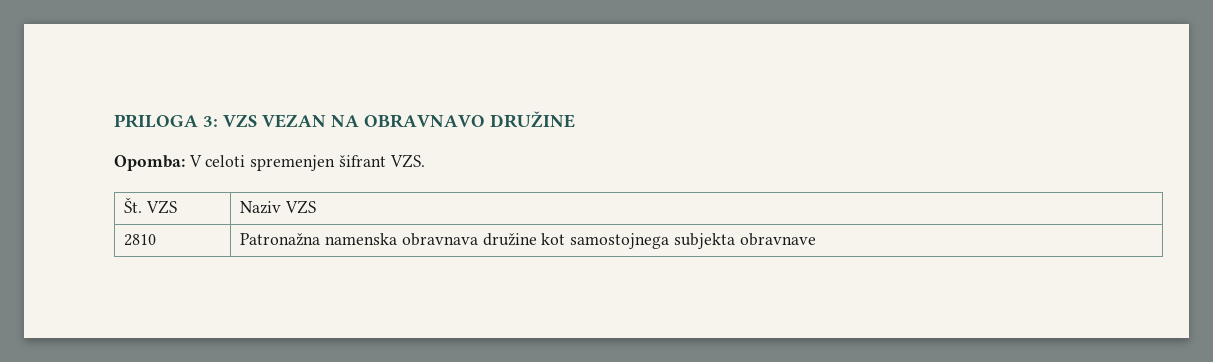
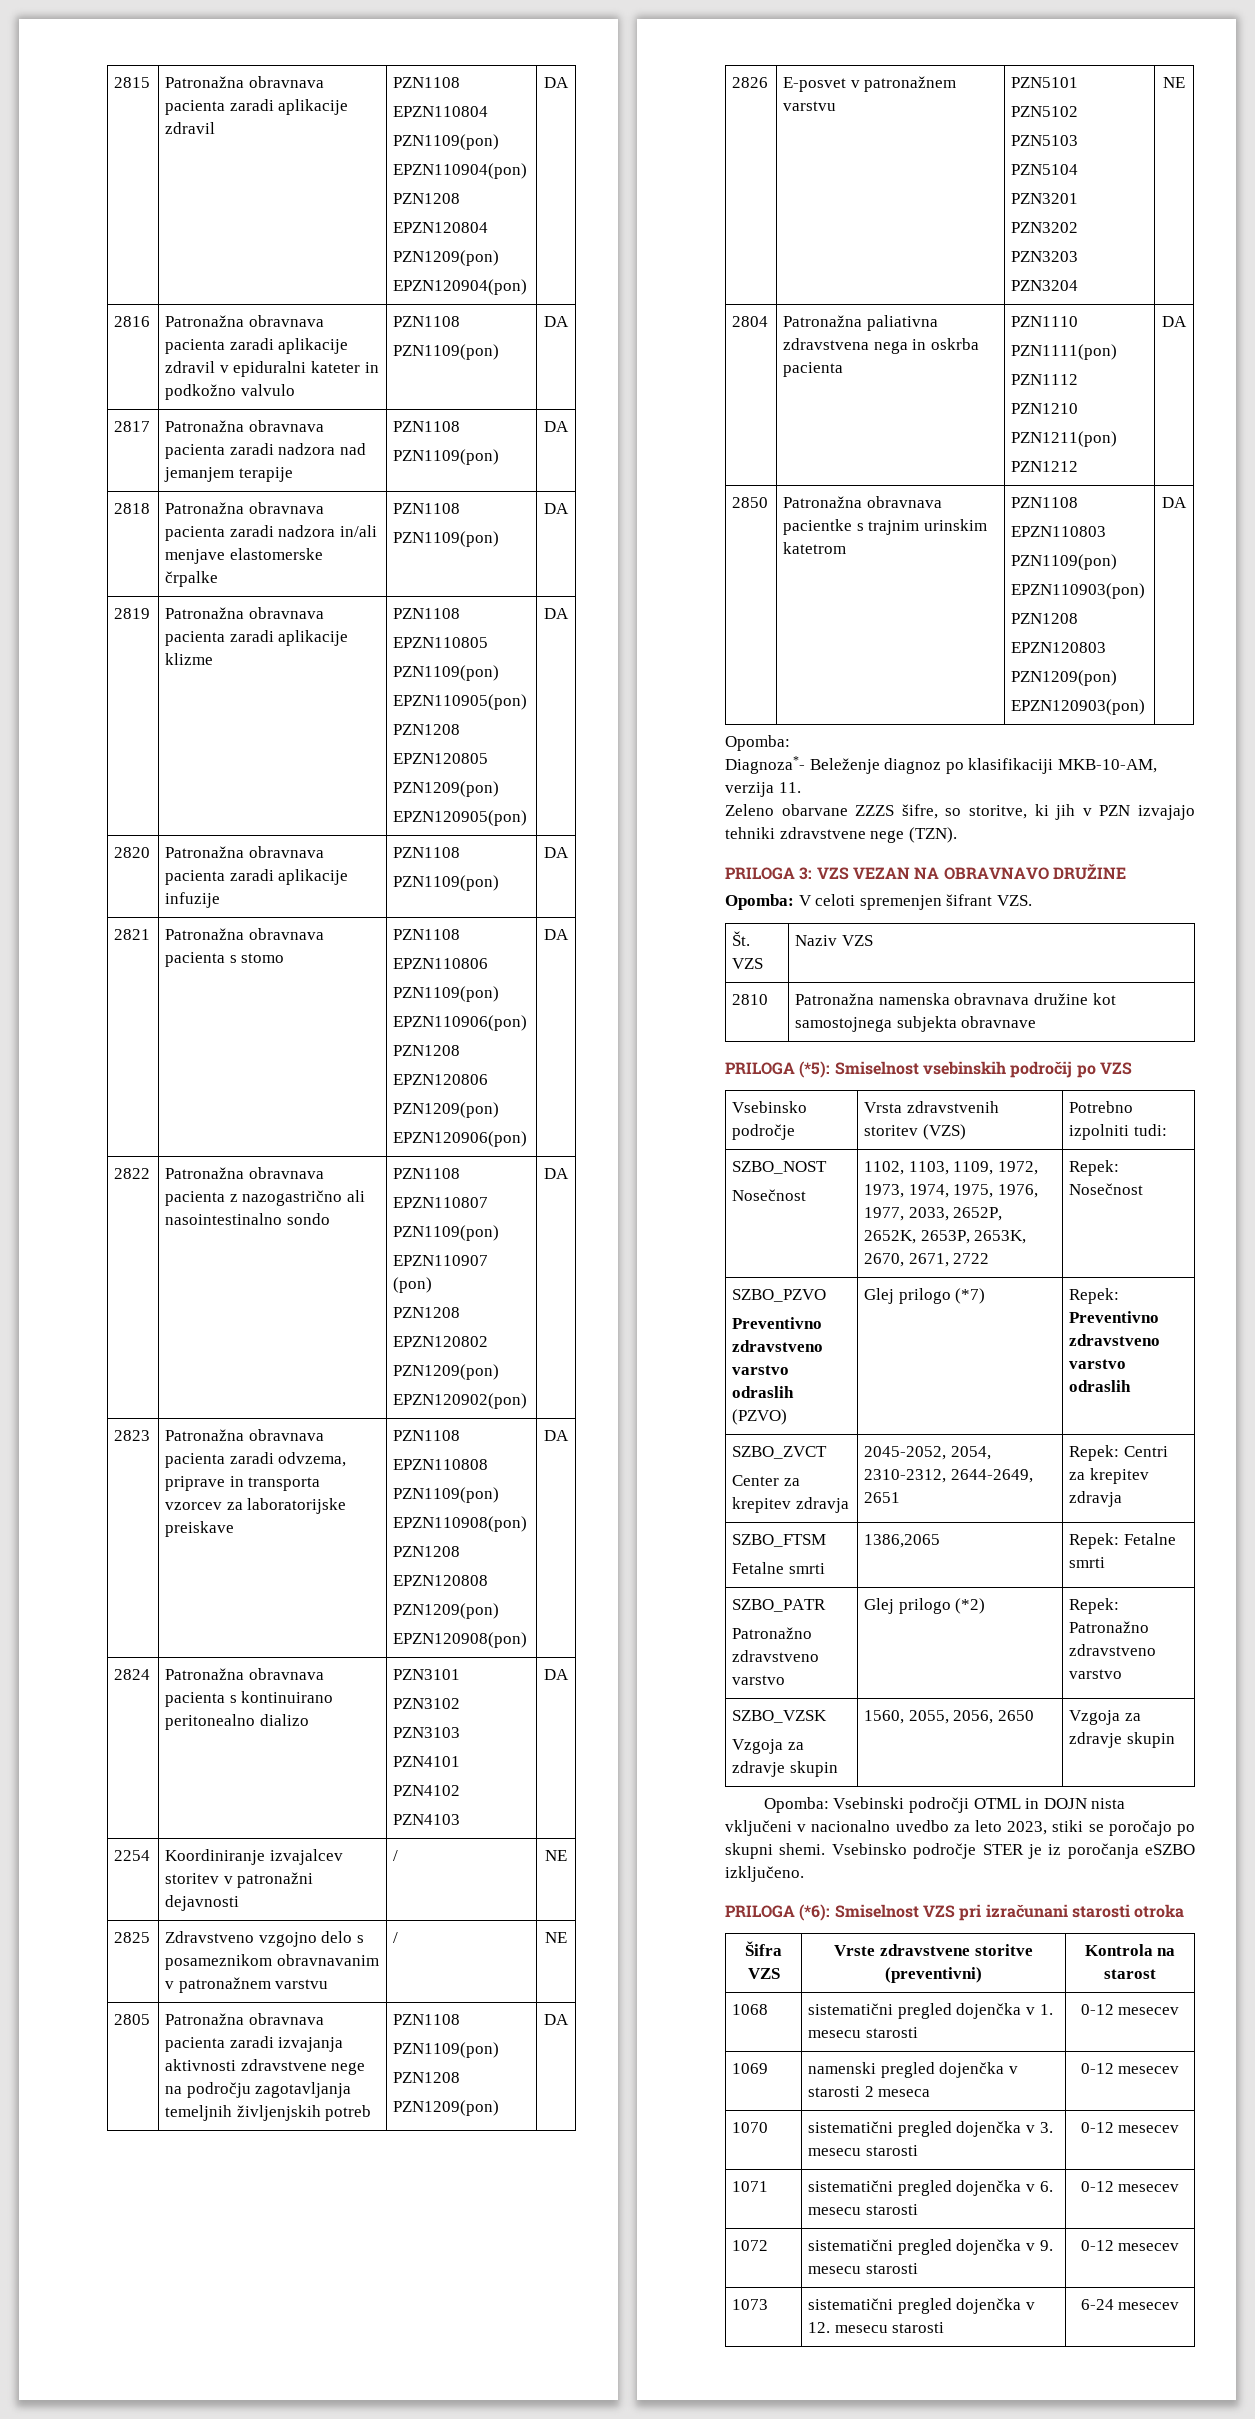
(114, 121) none -> [114,77,151,88] [165,76,324,88] [165,99,349,115] [165,122,216,134] [393,77,461,88] [393,106,489,117] [393,134,500,150] [393,163,528,179] [393,193,461,204] [393,222,489,233] [393,250,500,266] [393,279,528,295] [544,77,569,88] [114,316,151,327] [165,315,324,327] [165,338,349,354] [165,361,379,377] [165,384,295,400] [393,316,461,327] [393,344,500,360] [544,316,569,327] [114,421,151,432] [165,420,324,432] [165,443,366,459] [164,467,293,482] [393,421,461,432] [393,449,500,465] [544,421,569,432] [114,503,151,514] [165,502,324,514] [165,525,377,541] [165,548,323,564] [165,571,219,587] [393,503,461,514] [393,531,500,547] [544,503,569,514] [114,608,151,619] [165,607,324,619] [165,630,349,646] [165,653,214,665] [393,608,461,619] [393,637,489,648] [393,665,500,681] [393,694,528,710] [393,724,461,735] [393,753,489,764] [393,781,500,797] [393,810,528,826] [544,608,569,619] [114,847,151,858] [165,846,324,858] [165,869,349,885] [165,892,221,908] [393,847,461,858] [393,875,500,891] [544,847,569,858] [114,929,151,940] [165,928,324,940] [165,952,285,967] [393,929,461,940] [393,958,489,969] [393,986,500,1002] [393,1015,528,1031] [393,1045,461,1056] [393,1074,489,1085] [393,1102,500,1118] [393,1131,528,1147] [544,929,569,940] [114,1168,151,1179] [165,1167,324,1179] [165,1190,365,1206] [165,1213,330,1225] [393,1168,461,1179] [393,1197,489,1208] [393,1225,500,1241] [393,1255,489,1266] [393,1277,433,1293] [393,1307,461,1318] [393,1336,489,1347] [393,1364,500,1380] [393,1393,528,1409] [544,1168,569,1179] [114,1430,151,1441] [165,1429,324,1441] [165,1452,347,1468] [165,1476,321,1491] [165,1498,347,1514] [165,1521,235,1537] [393,1430,461,1441] [393,1459,489,1470] [393,1487,500,1503] [393,1516,528,1532] [393,1546,461,1557] [393,1575,489,1586] [393,1603,500,1619] [393,1632,528,1648] [544,1430,569,1441] [114,1669,151,1680] [165,1668,324,1680] [165,1691,334,1707] [165,1714,309,1730] [393,1669,461,1680] [393,1698,461,1709] [393,1727,461,1738] [393,1756,461,1767] [393,1785,461,1796] [393,1814,461,1825] [544,1669,569,1680] [114,1850,151,1861] [165,1849,343,1865] [165,1872,314,1888] [165,1895,240,1911] [393,1850,399,1861] [545,1850,567,1861] [114,1932,151,1943] [165,1931,364,1947] [165,1954,379,1970] [165,1977,329,1993] [393,1932,399,1943] [545,1932,567,1943] [114,2014,151,2025] [165,2013,324,2025] [165,2036,344,2052] [165,2059,366,2075] [165,2082,352,2098] [165,2105,372,2121] [393,2014,461,2025] [393,2042,500,2058] [393,2072,461,2083] [393,2100,500,2116] [544,2014,569,2025] [732,77,769,88] [783,76,957,92] [783,101,837,111] [1011,77,1079,88] [1011,106,1079,117] [1011,135,1079,146] [1011,164,1079,175] [1011,193,1079,204] [1011,222,1079,233] [1011,251,1079,262] [1011,280,1079,291] [1163,77,1185,88] [732,316,769,327] [783,315,938,331] [783,338,979,354] [783,362,844,377] [1011,316,1079,327] [1011,344,1118,360] [1011,374,1079,385] [1011,403,1079,414] [1011,431,1118,447] [1011,461,1079,472] [1162,316,1187,327] [732,497,769,508] [783,496,942,508] [783,519,987,535] [783,542,847,554] [1011,497,1079,508] [1011,526,1107,537] [1011,554,1118,570] [1011,583,1146,599] [1011,613,1079,624] [1011,642,1107,653] [1011,670,1118,686] [1011,699,1146,715] [1162,497,1187,508] [725,735,790,751] [725,756,1157,774] [725,782,801,797] [725,804,1195,820] [725,827,957,843] 2815 | Patronažna obravnava pacienta zaradi aplikacije zdravil | PZN1108 // EPZN110804 // PZN1109(pon) // EPZN110904(pon) // PZN1208 // EPZN120804 // PZN1209(pon) // EPZN120904(pon) | DA // 2816 | Patronažna obravnava pacienta zaradi aplikacije zdravil v epiduralni kateter in podkožno valvulo | PZN1108 // PZN1109(pon) | DA // 2817 | Patronažna obravnava pacienta zaradi nadzora nad jemanjem terapije | PZN1108 // PZN1109(pon) | DA // 2818 | Patronažna obravnava pacienta zaradi nadzora in/ali menjave elastomerske črpalke | PZN1108 // PZN1109(pon) | DA // 2819 | Patronažna obravnava pacienta zaradi aplikacije klizme | PZN1108 // EPZN110805 // PZN1109(pon) // EPZN110905(pon) // PZN1208 // EPZN120805 // PZN1209(pon) // EPZN120905(pon) | DA // 2820 | Patronažna obravnava pacienta zaradi aplikacije infuzije | PZN1108 // PZN1109(pon) | DA // 2821 | Patronažna obravnava pacienta s stomo | PZN1108 // EPZN110806 // PZN1109(pon) // EPZN110906(pon) // PZN1208 // EPZN120806 // PZN1209(pon) // EPZN120906(pon) | DA // 2822 | Patronažna obravnava pacienta z nazogastrično ali nasointestinalno sondo | PZN1108 // EPZN110807 // PZN1109(pon) // EPZN110907 (pon) // PZN1208 // EPZN120802 // PZN1209(pon) // EPZN120902(pon) | DA // 2823 | Patronažna obravnava pacienta zaradi odvzema, priprave in transporta vzorcev za laboratorijske preiskave | PZN1108 // EPZN110808 // PZN1109(pon) // EPZN110908(pon) // PZN1208 // EPZN120808 // PZN1209(pon) // EPZN120908(pon) | DA // 2824 | Patronažna obravnava pacienta s kontinuirano peritonealno dializo | PZN3101 // PZN3102 // PZN3103 // PZN4101 // PZN4102 // PZN4103 | DA // 2254 | Koordiniranje izvajalcev storitev v patronažni dejavnosti | / | NE // 2825 | Zdravstveno vzgojno delo s posameznikom obravnavanim v patronažnem varstvu | / | NE // 2805 | Patronažna obravnava pacienta zaradi izvajanja aktivnosti zdravstvene nege na področju zagotavljanja temeljnih življenjskih potreb | PZN1108 // PZN1109(pon) // PZN1208 // PZN1209(pon) | DA // 2826 | E-posvet v patronažnem varstvu | PZN5101 // PZN5102 // PZN5103 // PZN5104 // PZN3201 // PZN3202 // PZN3203 // PZN3204 | NE // 2804 | Patronažna paliativna zdravstvena nega in oskrba pacienta | PZN1110 // PZN1111(pon) // PZN1112 // PZN1210 // PZN1211(pon) // PZN1212 | DA // 2850 | Patronažna obravnava pacientke s trajnim urinskim katetrom | PZN1108 // EPZN110803 // PZN1109(pon) // EPZN110903(pon) // PZN1208 // EPZN120803 // PZN1209(pon) // EPZN120903(pon) | DA // Opomba: // Diagnoza*- Beleženje diagnoz po klasifikaciji MKB-10-AM, verzija 11. // Zeleno obarvane ZZZS šifre, so storitve, ki jih v PZN izvajajo tehniki zdravstvene nege (TZN). //
(816, 239) none -> [725,1061,1132,1078] [732,1101,808,1113] [732,1124,796,1140] [864,1101,999,1113] [864,1124,966,1140] [1069,1101,1134,1113] [1069,1124,1167,1140] [732,1161,828,1174] [732,1189,807,1201] [864,1161,1038,1175] [864,1184,1038,1198] [864,1207,1003,1221] [864,1230,1027,1244] [864,1253,990,1267] [1069,1160,1120,1176] [1069,1183,1144,1195] [732,1289,827,1302] [732,1317,823,1329] [732,1340,824,1352] [732,1365,790,1375] [732,1386,795,1398] [732,1409,788,1425] [864,1288,986,1304] [1069,1288,1120,1304] [1069,1311,1160,1323] [1069,1334,1161,1346] [1069,1359,1127,1369] [1069,1380,1132,1392] [732,1446,828,1459] [732,1475,800,1486] [732,1497,849,1513] [864,1446,991,1460] [864,1469,1033,1483] [864,1492,901,1503] [1069,1445,1168,1461] [1069,1468,1149,1484] [1069,1491,1123,1507] [732,1534,827,1547] [732,1562,825,1574] [864,1534,941,1548] [1069,1533,1176,1549] [1069,1557,1106,1568] [732,1599,827,1612] [732,1627,813,1639] [732,1650,820,1662] [732,1675,786,1685] [864,1598,986,1614] [1069,1598,1120,1614] [1069,1621,1150,1633] [1069,1644,1157,1656] [1069,1669,1123,1679] [732,1710,828,1723] [732,1739,804,1754] [732,1761,838,1777] [864,1710,1034,1724] [1069,1710,1141,1725] [1069,1732,1175,1748] [763,1797,1126,1813] [725,1820,1195,1836] [725,1843,1195,1859] [725,1866,804,1882] [725,1904,1185,1921] [745,1941,782,1956] [747,1968,780,1979] [834,1944,1033,1956] [885,1967,982,1983] [1084,1944,1176,1956] [1104,1969,1156,1979] [732,2004,769,2015] [808,2003,1053,2019] [808,2027,918,2038] [1080,2004,1180,2015] [732,2063,769,2074] [808,2062,1018,2078] [808,2086,931,2097] [1080,2063,1180,2074] [732,2122,769,2133] [808,2121,1053,2137] [808,2145,918,2156] [1080,2122,1180,2133] [732,2181,769,2192] [808,2180,1053,2196] [808,2204,918,2215] [1080,2181,1180,2192] [732,2240,769,2251] [808,2239,1053,2255] [808,2263,918,2274] [1080,2240,1180,2251] [732,2299,769,2310] [808,2298,1035,2314] [808,2322,945,2333] [1080,2299,1180,2310] // PRILOGA (*5): Smiselnost vsebinskih področij po VZS // Vsebinsko področje | Vrsta zdravstvenih storitev (VZS) | Potrebno izpolniti tudi: // SZBO_NOST // Nosečnost | 1102, 1103, 1109, 1972, 1973, 1974, 1975, 1976, 1977, 2033, 2652P, 2652K, 2653P, 2653K, 2670, 2671, 2722 | Repek: Nosečnost // SZBO_PZVO // Preventivno zdravstveno varstvo odraslih (PZVO) | Glej prilogo (*7) | Repek: Preventivno zdravstveno varstvo odraslih // SZBO_ZVCT // Center za krepitev zdravja | 2045-2052, 2054, 2310-2312, 2644-2649, 2651 | Repek: Centri za krepitev zdravja // SZBO_FTSM // Fetalne smrti | 1386,2065 | Repek: Fetalne smrti // SZBO_PATR // Patronažno zdravstveno varstvo | Glej prilogo (*2) | Repek: Patronažno zdravstveno varstvo // SZBO_VZSK // Vzgoja za zdravje skupin | 1560, 2055, 2056, 2650 | Vzgoja za zdravje skupin // Opomba: Vsebinski področji OTML in DOJN nista vključeni v nacionalno uvedbo za leto 2023, stiki se poročajo po skupni shemi. Vsebinsko področje STER je iz poročanja eSZBO izključeno. // PRILOGA (*6): Smiselnost VZS pri izračunani starosti otroka // Šifra VZS | Vrste zdravstvene storitve (preventivni) | Kontrola na starost // 1068 | sistematični pregled dojenčka v 1. mesecu starosti | 0-12 mesecev // 1069 | namenski pregled dojenčka v starosti 2 meseca | 0-12 mesecev // 1070 | sistematični pregled dojenčka v 3. mesecu starosti | 0-12 mesecev // 1071 | sistematični pregled dojenčka v 6. mesecu starosti | 0-12 mesecev // 1072 | sistematični pregled dojenčka v 9. mesecu starosti | 0-12 mesecev // 1073 | sistematični pregled dojenčka v 12. mesecu starosti | 6-24 mesecev

